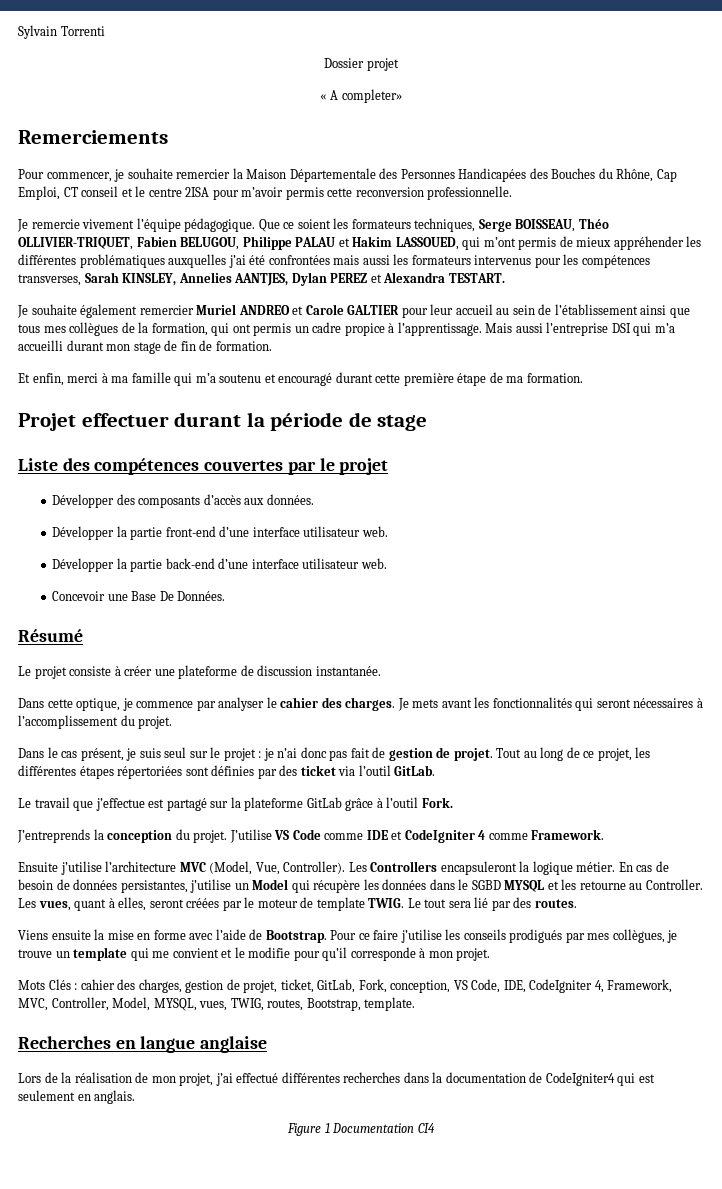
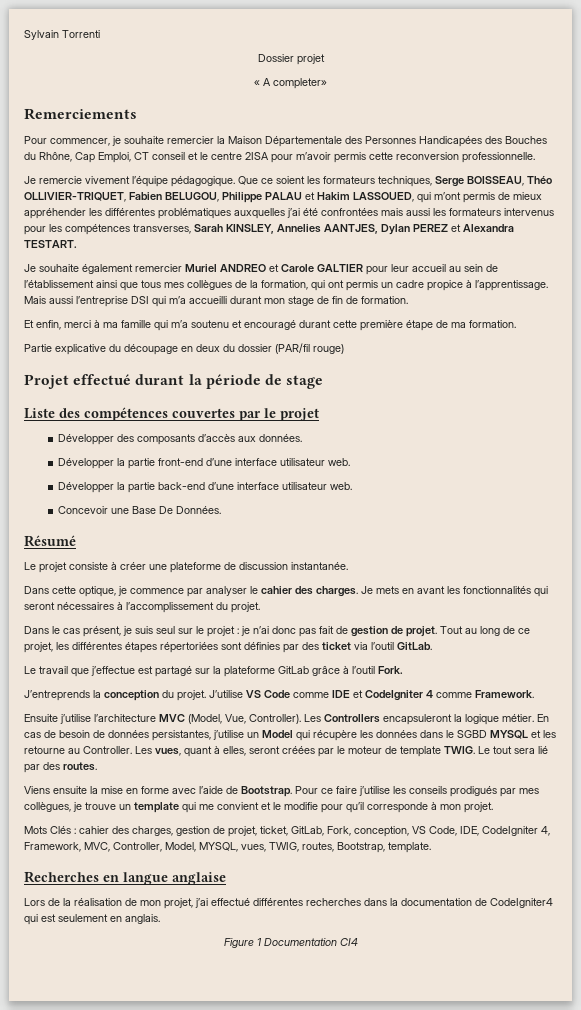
(583, 378) none -> [24,343,344,355] // Partie explicative du découpage en deux du dossier (PAR/fil rouge)
[81,413,169,427] effectuer -> [73,374,132,385] effectué
(439, 703) none -> [402,588,414,594] en

